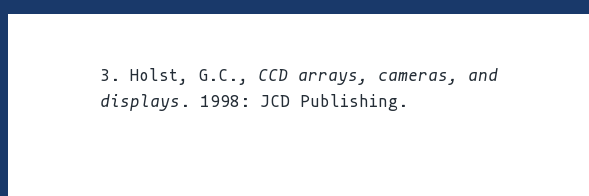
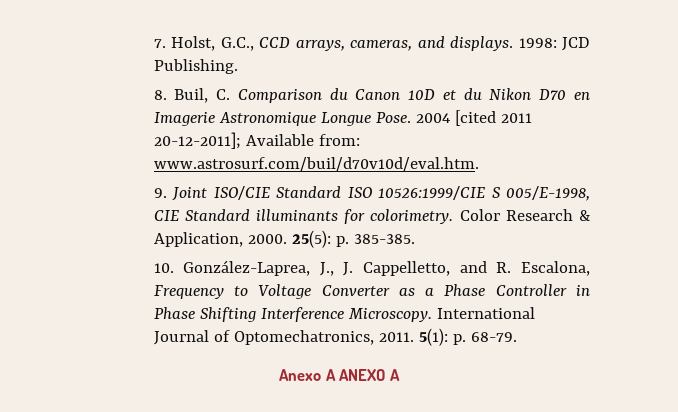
[100,69,121,81] 3. -> [153,39,166,48] 7.
(409, 102) none -> [153,88,590,103] [153,110,532,126] [153,132,360,149] [153,157,479,171] [153,186,590,201] [153,209,590,224] [153,230,415,248] [153,260,590,276] [153,284,590,299] [153,307,535,322] [153,328,517,346] [279,369,400,381] // 8. Buil, C. Comparison du Canon 10D et du Nikon D70 en Imagerie Astronomique Longue Pose. 2004 [cited 2011 20-12-2011]; Available from: www.astrosurf.com/buil/d70v10d/eval.htm. // 9. Joint ISO/CIE Standard ISO 10526:1999/CIE S 005/E-1998, CIE Standard illuminants for colorimetry. Color Research & Application, 2000. 25(5): p. 385-385. // 10. González-Laprea, J., J. Cappelletto, and R. Escalona, Frequency to Voltage Converter as a Phase Controller in Phase Shifting Interference Microscopy. International Journal of Optomechatronics, 2011. 5(1): p. 68-79. // Anexo A ANEXO A

